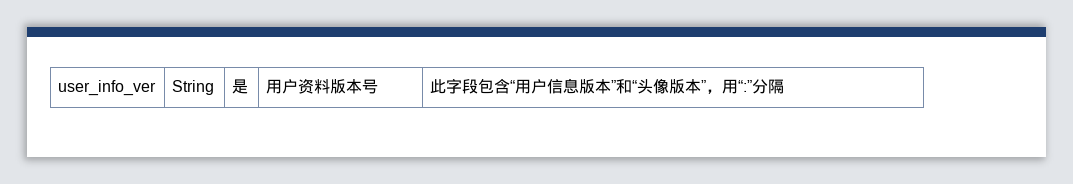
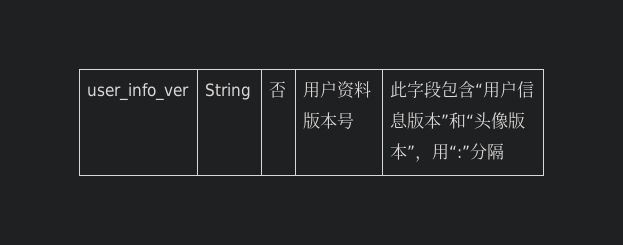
[232,79,249,94] 是 -> [269,81,287,98] 否

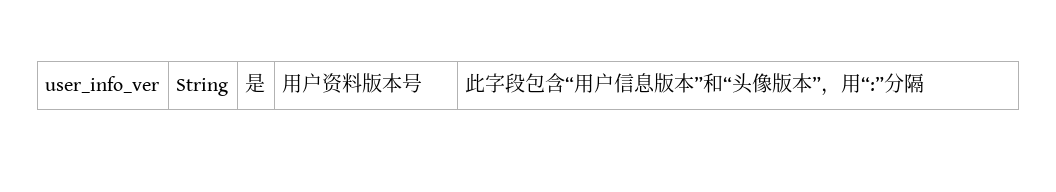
[269,81,287,98] 否 -> [245,73,266,93] 是

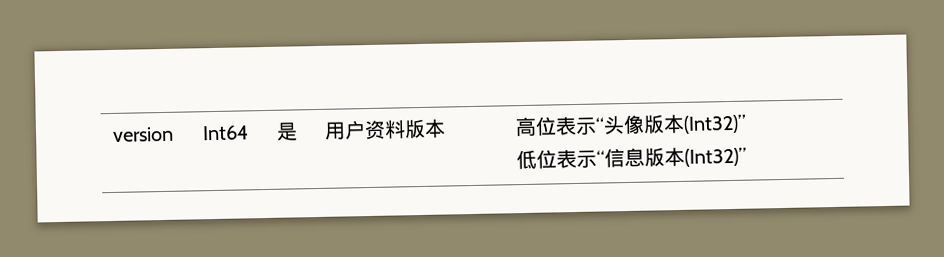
[45,76,160,93] [176,78,229,96] user_info_ver | String -> [111,126,174,142] [201,125,249,141] version | Int64
[402,73,423,93] [465,73,925,96] 号 | 此字段包含“用户信息版本”和“头像版本”，用“:”分隔 -> [514,113,747,137] [515,146,747,170] | 高位表示“头像版本(Int32)” // 低位表示“信息版本(Int32)”

